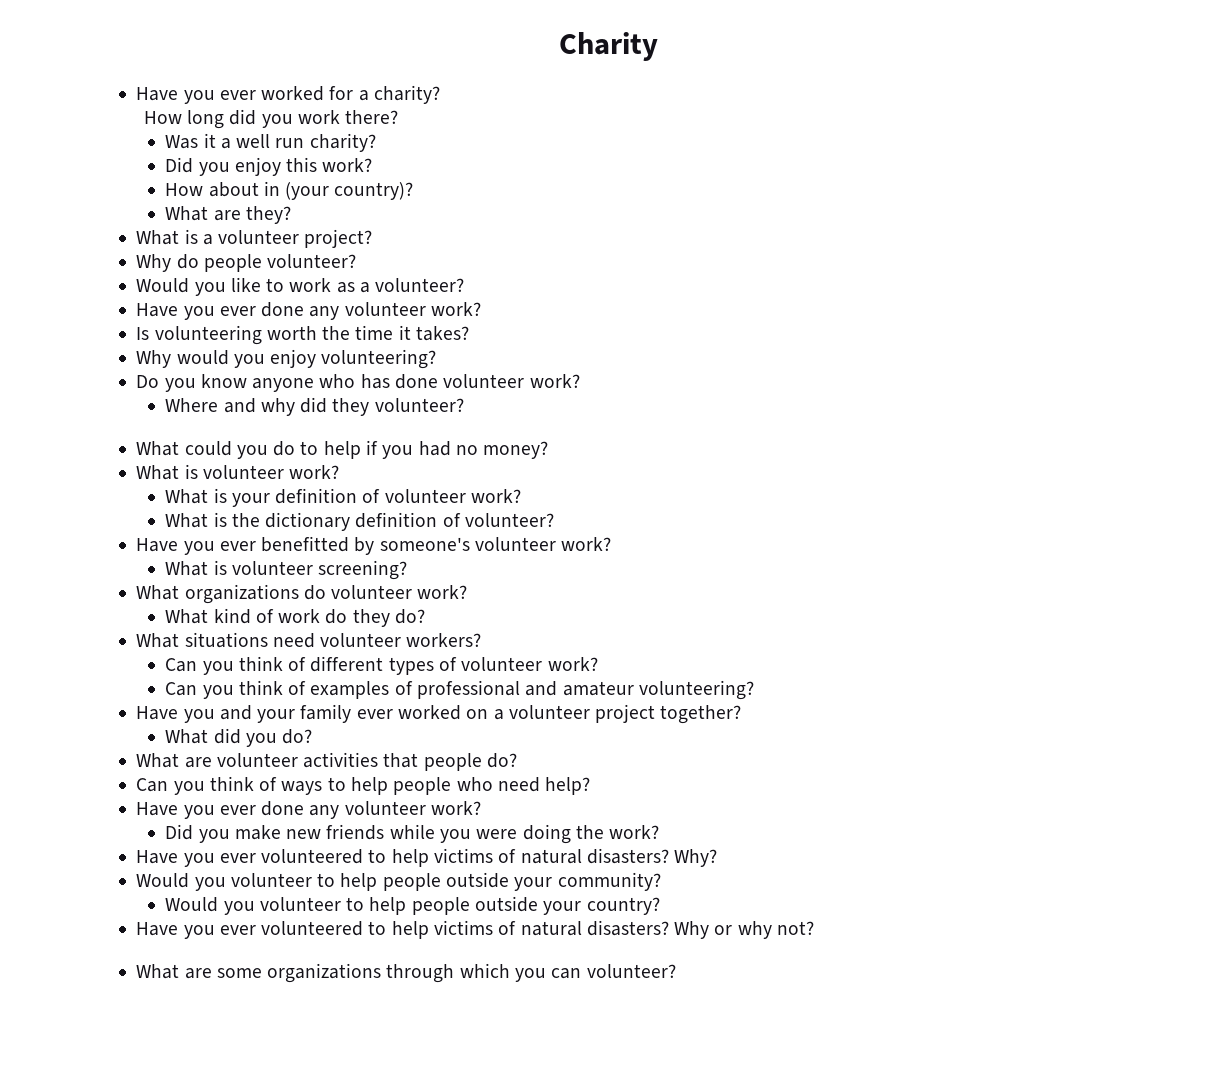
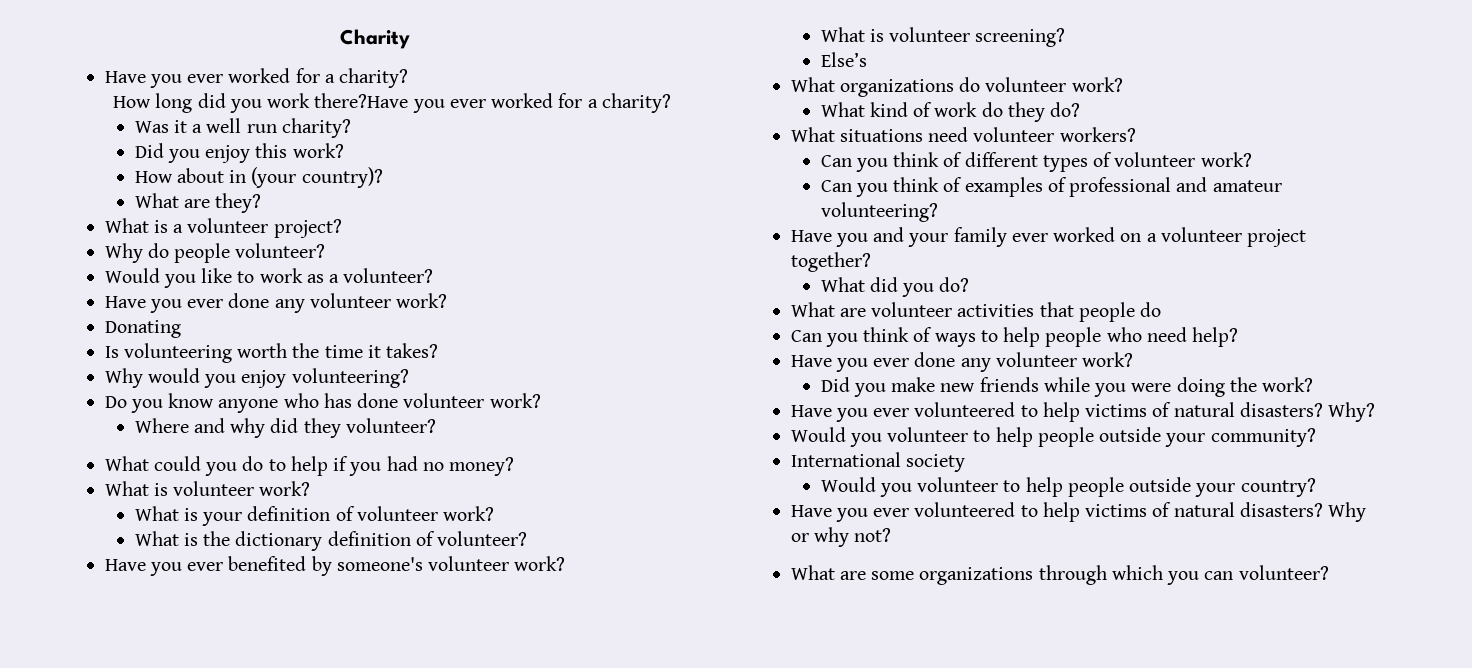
[345,110,399,124] there? -> [314,93,672,113] there?Have you ever worked for a charity?
(482, 309) none -> [104,320,181,338] // Donating
[261,536,350,552] benefitted -> [228,556,307,571] benefited
(408, 570) none -> [820,52,867,67] // Else’s
[487,753,518,768] do? -> [1140,302,1162,317] do
(661, 881) none -> [790,452,965,472] // International society

